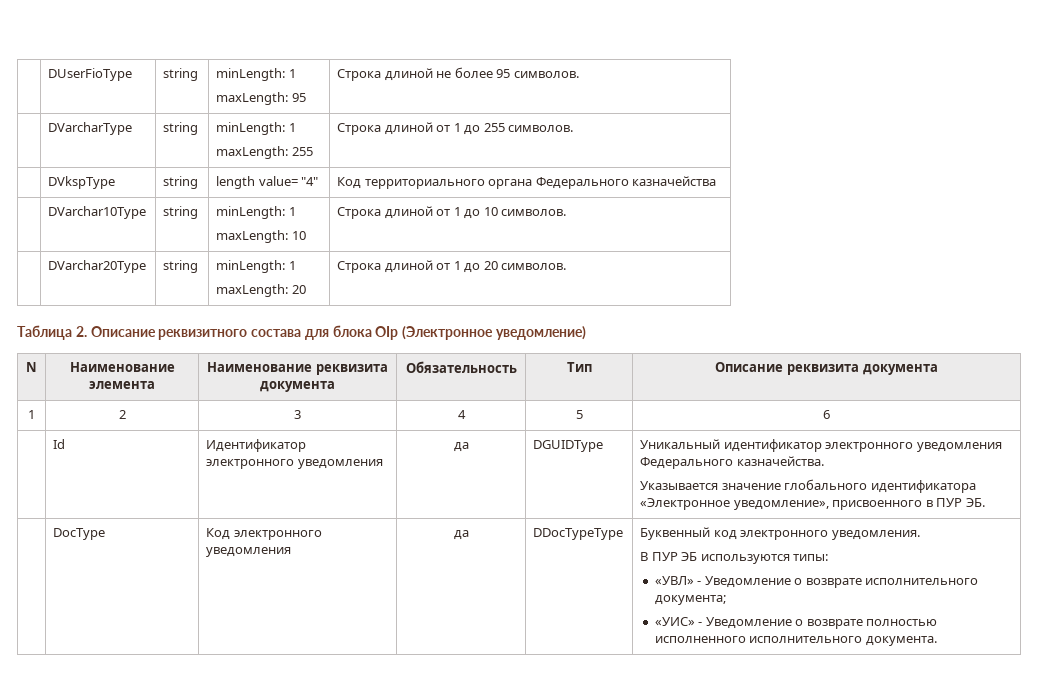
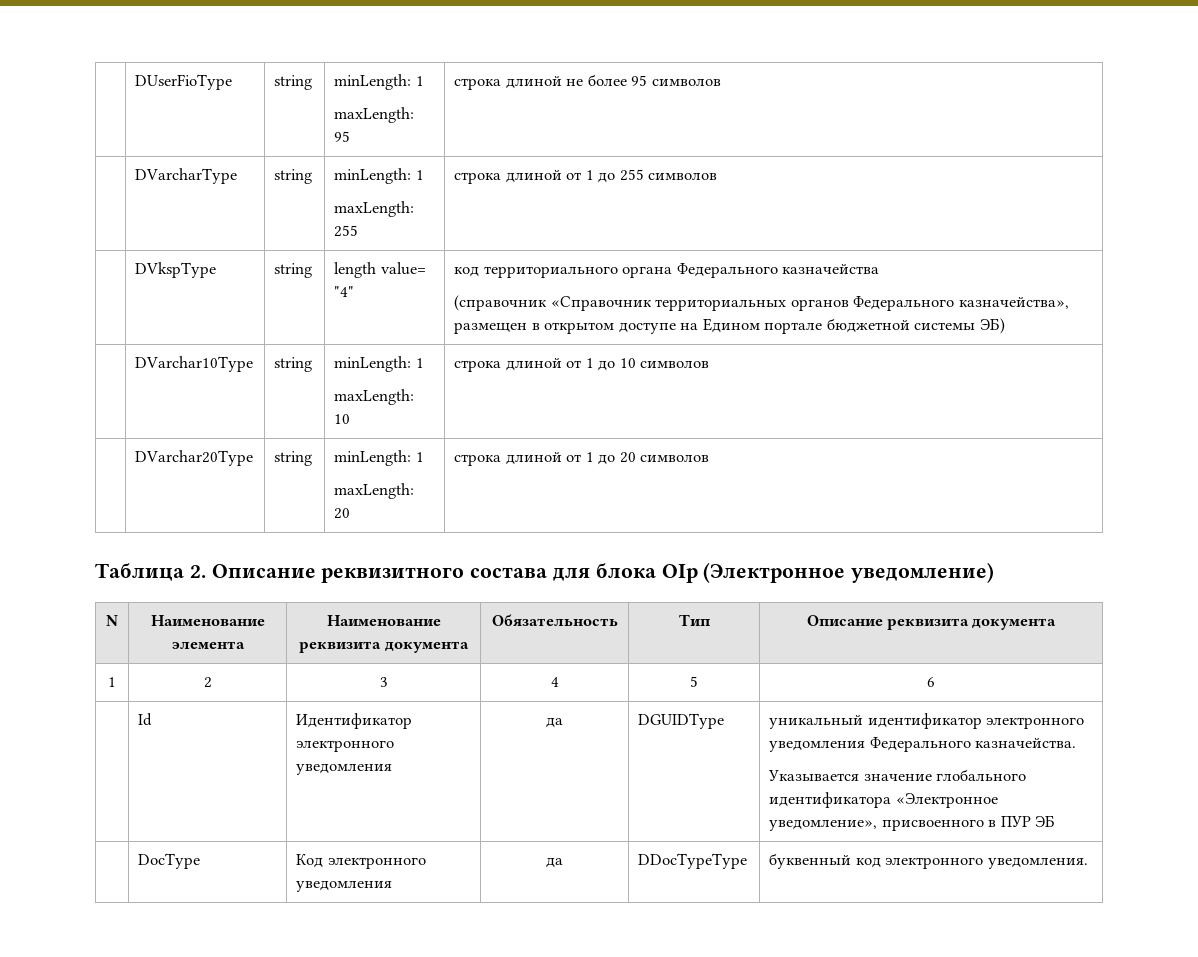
[337,69,382,81] Строка -> [454,78,502,90] строка
[513,71,579,78] символов. -> [651,78,721,86] символов
[337,123,382,135] Строка -> [454,172,502,184] строка
[508,125,574,132] символов. -> [648,172,718,180] символов
[337,177,362,189] Код -> [454,266,480,277] код
(717, 181) none -> [454,295,1069,311] [454,318,1005,334] // (справочник «Справочник территориальных органов Федерального казначейства», размещен в открытом доступе на Едином портале бюджетной системы ЭБ)
[337,207,382,219] Строка -> [454,360,502,372] строка
[501,209,567,216] символов. -> [640,360,710,368] символов
[337,261,382,273] Строка -> [454,454,502,466] строка
[501,263,567,270] символов. -> [640,454,710,462] символов
[640,439,721,449] Уникальный -> [769,715,864,729] уникальный
[965,498,985,507] ЭБ. -> [1035,815,1056,827] ЭБ
[640,527,711,540] Буквенный -> [769,853,852,869] буквенный
[640,552,829,564] [654,576,979,588] [654,595,726,605] [654,617,938,629] [654,636,937,646] // В ПУР ЭБ используются типы: // «УВЛ» - Уведомление о возврате исполнительного документа; // «УИС» - Уведомление о возврате полностью исполненного исполнительного документа. -> (1088, 863) none

